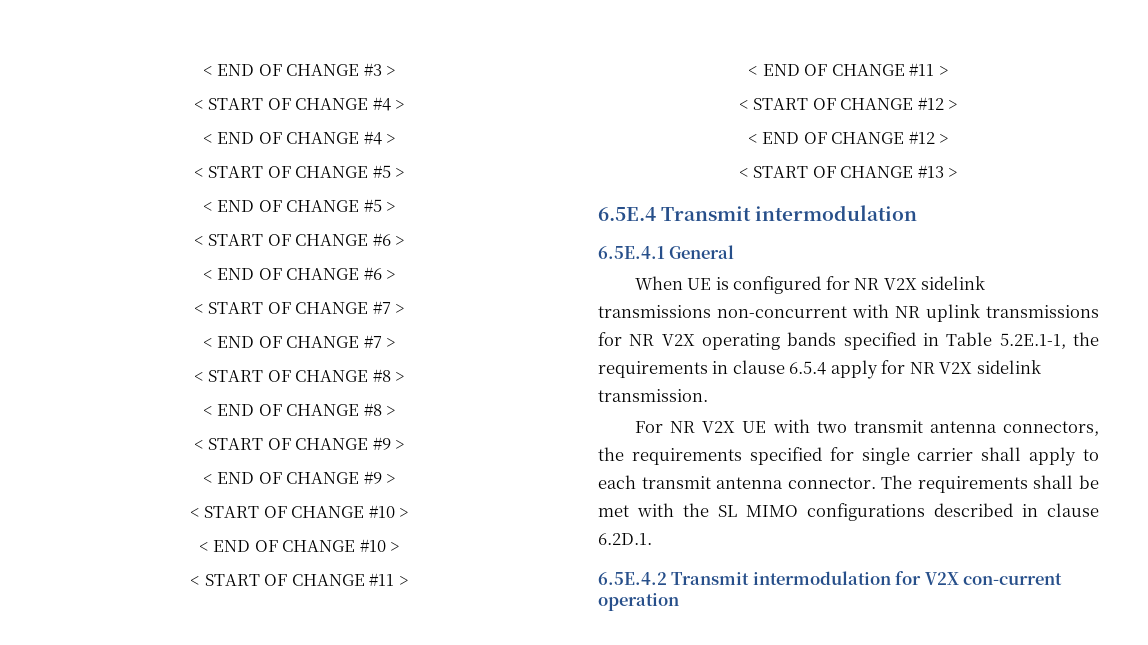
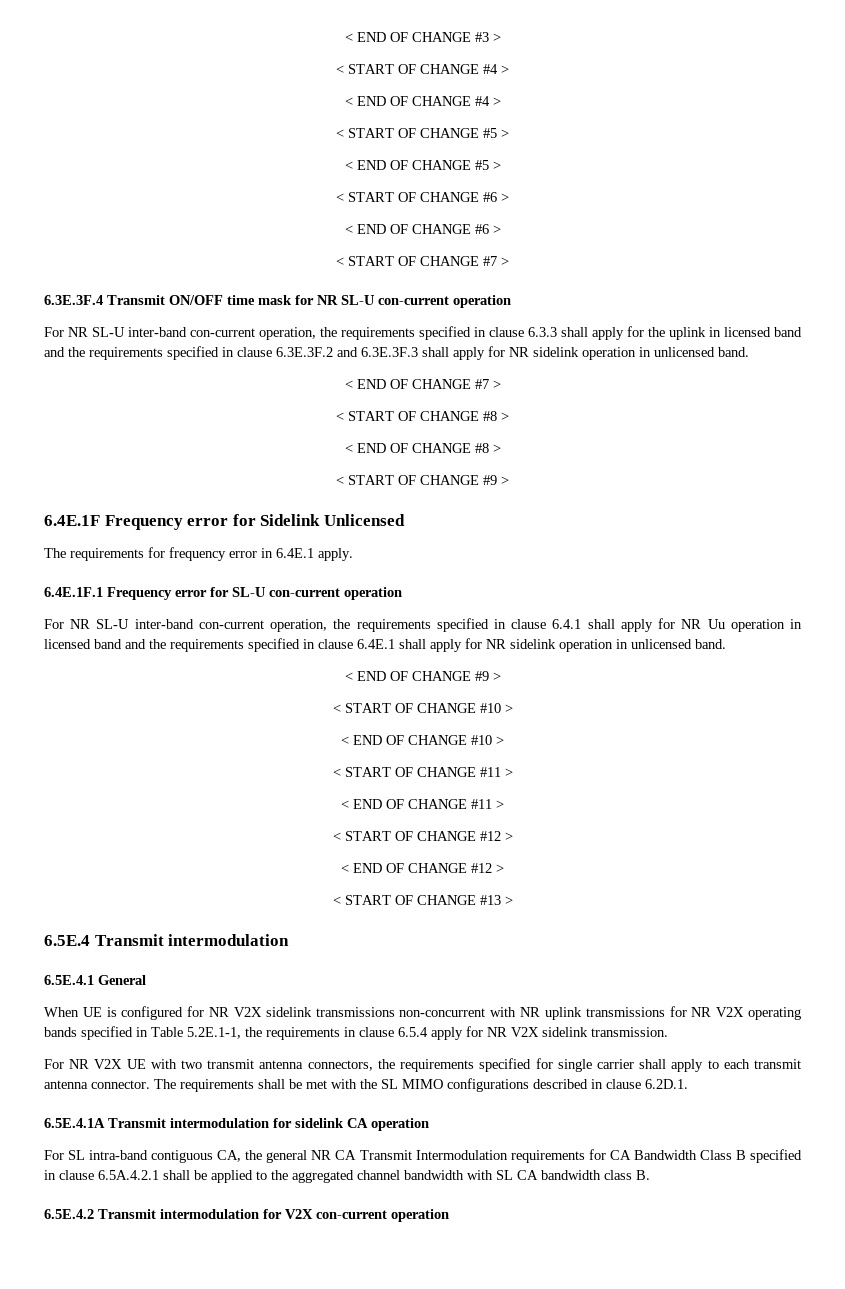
(406, 309) none -> [44,295,511,308] [44,326,802,340] [44,346,749,360] // 6.3E.3F.4 Transmit ON/OFF time mask for NR SL-U con-current operation // For NR SL-U inter-band con-current operation, the requirements specified in clause 6.3.3 shall apply for the uplink in licensed band and the requirements specified in clause 6.3E.3F.2 and 6.3E.3F.3 shall apply for NR sidelink operation in unlicensed band.
(406, 445) none -> [44,514,405,530] [44,547,353,561] [44,587,402,600] [44,618,802,632] [44,638,726,652] // 6.4E.1F Frequency error for Sidelink Unlicensed // The requirements for frequency error in 6.4E.1 apply. // 6.4E.1F.1 Frequency error for SL-U con-current operation // For NR SL-U inter-band con-current operation, the requirements specified in clause 6.4.1 shall apply for NR Uu operation in licensed band and the requirements specified in clause 6.4E.1 shall apply for NR sidelink operation in unlicensed band.
(652, 539) none -> [44,1118,429,1131] [44,1149,802,1163] [44,1170,650,1183] // 6.5E.4.1A Transmit intermodulation for sidelink CA operation // For SL intra-band contiguous CA, the general NR CA Transmit Intermodulation requirements for CA Bandwidth Class B specified in clause 6.5A.4.2.1 shall be applied to the aggregated channel bandwidth with SL CA bandwidth class B.

